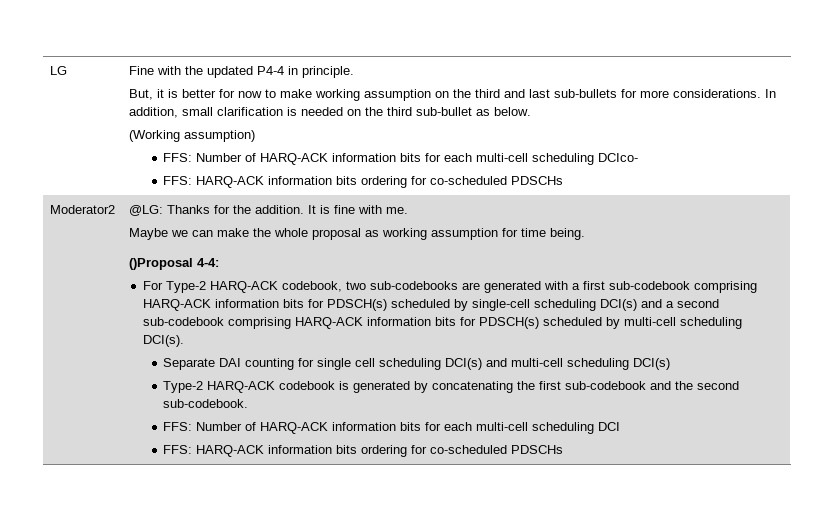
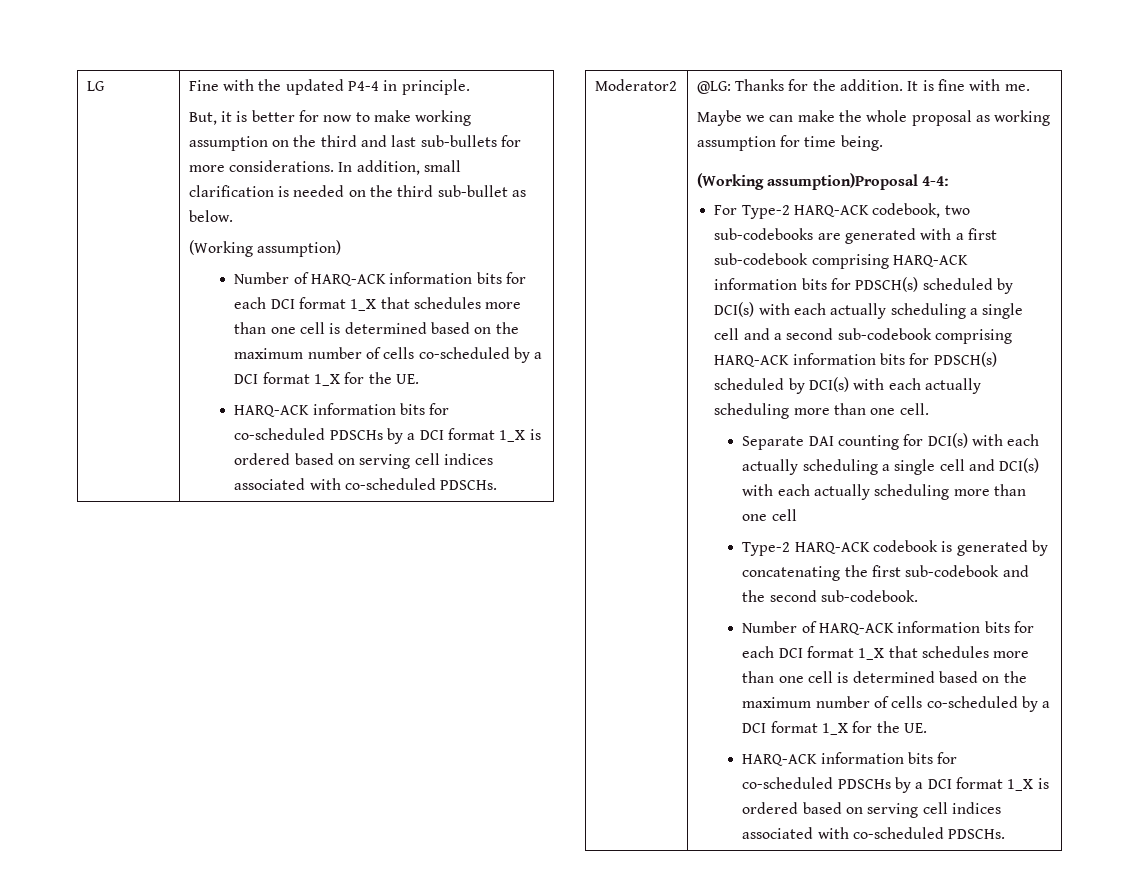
[163,153,639,165] [163,176,564,188] FFS: Number of HARQ-ACK information bits for each multi-cell scheduling DCIco- // FFS: HARQ-ACK information bits ordering for co-scheduled PDSCHs -> [234,272,526,286] [234,297,522,311] [234,322,519,334] [234,347,543,363] [234,372,419,386] [234,403,450,417] [234,428,541,444] [234,453,493,469] [234,478,498,490] Number of HARQ-ACK information bits for each DCI format 1_X that schedules more than one cell is determined based on the maximum number of cells co-scheduled by a DCI format 1_X for the UE. // HARQ-ACK information bits for co-scheduled PDSCHs by a DCI format 1_X is ordered based on serving cell indices associated with co-scheduled PDSCHs.
[128,258,193,270] ()Proposal -> [696,173,919,190] (Working assumption)Proposal
[472,299,638,311] single-cell scheduling DCI(s) -> [714,302,1024,319] [714,328,740,340] DCI(s) with each actually scheduling a single cell
[624,317,743,329] [143,335,185,347] [163,358,671,370] multi-cell scheduling DCI(s). // Separate DAI counting for single cell scheduling DCI(s) and multi-cell scheduling DCI(s) -> [809,377,981,394] [714,403,929,419] [742,433,1040,450] [742,458,1040,475] [742,484,1026,500] [742,509,797,521] DCI(s) with each actually scheduling more than one cell. // Separate DAI counting for DCI(s) with each actually scheduling a single cell and DCI(s) with each actually scheduling more than one cell
[163,422,621,434] [163,445,564,457] FFS: Number of HARQ-ACK information bits for each multi-cell scheduling DCI // FFS: HARQ-ACK information bits ordering for co-scheduled PDSCHs -> [742,621,1034,635] [742,646,1030,660] [742,671,1027,683] [742,696,1051,712] [742,721,927,735] [742,752,958,766] [742,777,1049,793] [742,802,1001,818] [742,827,1006,839] Number of HARQ-ACK information bits for each DCI format 1_X that schedules more than one cell is determined based on the maximum number of cells co-scheduled by a DCI format 1_X for the UE. // HARQ-ACK information bits for co-scheduled PDSCHs by a DCI format 1_X is ordered based on serving cell indices associated with co-scheduled PDSCHs.

